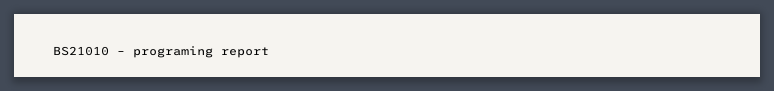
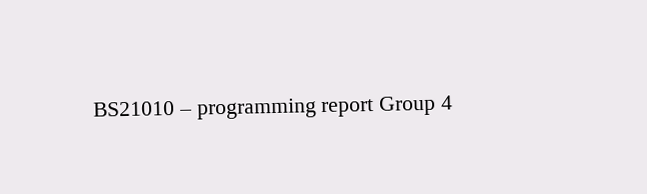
[133,46,269,58] programing report -> [196,95,454,120] programming report Group 4

